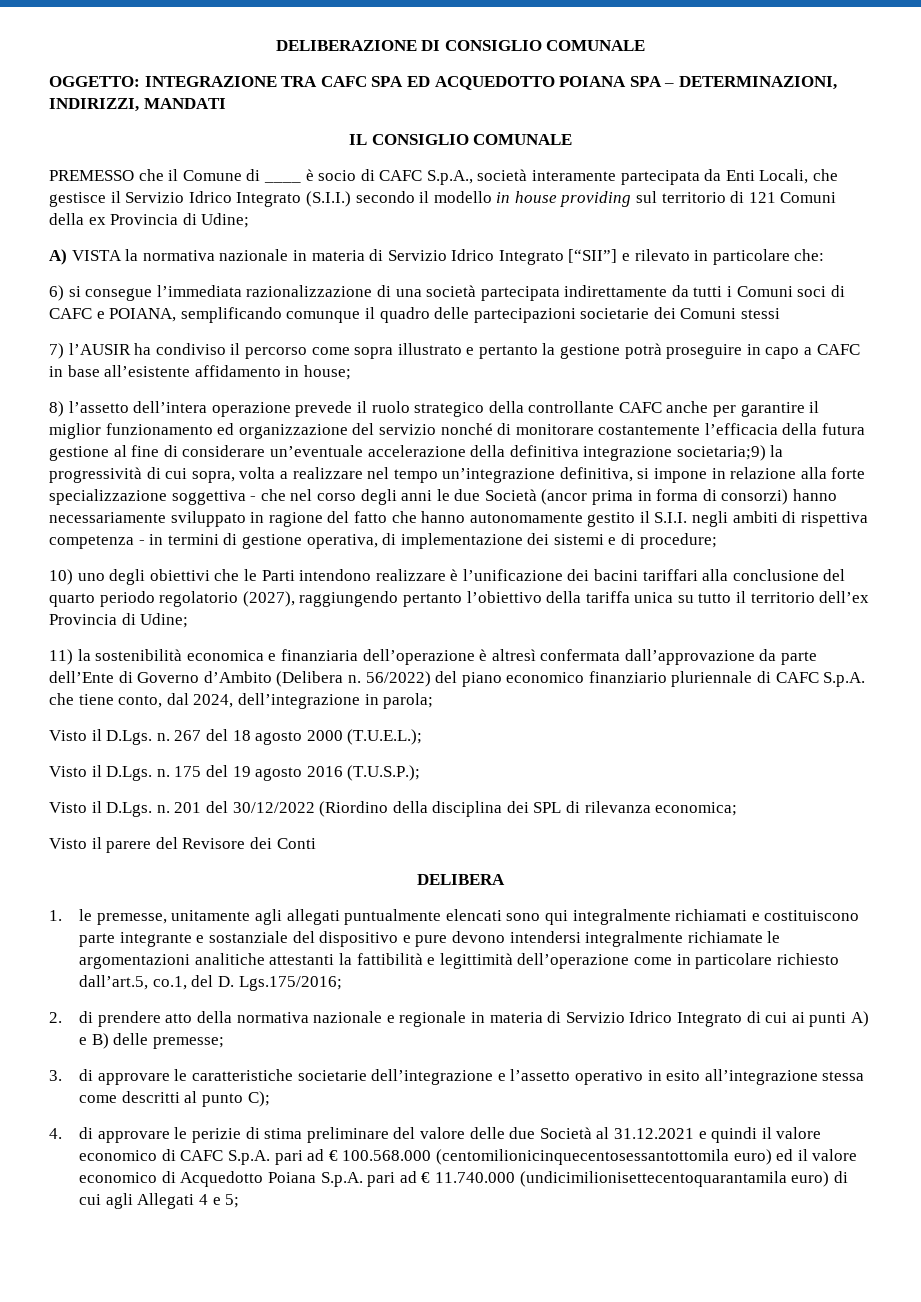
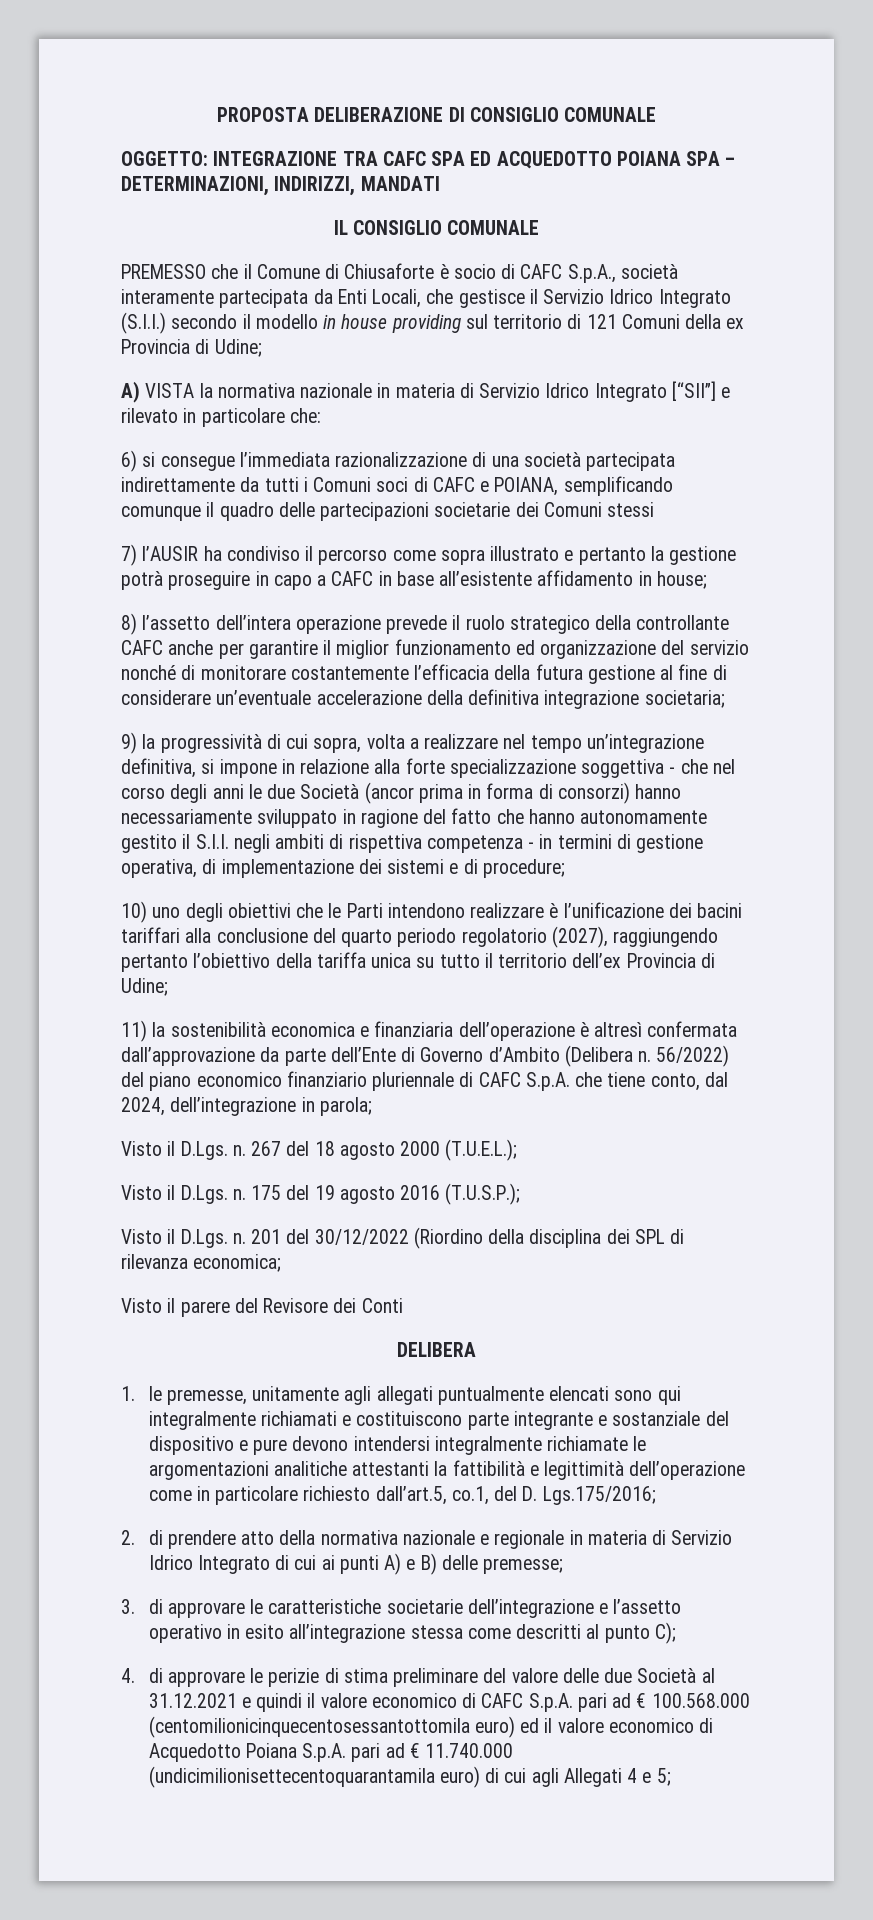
(275, 45) none -> [216,107,309,122] PROPOSTA
[263,181,301,183] ____ -> [344,263,435,279] Chiusaforte
[676,445,766,461] societaria;9) -> [644,690,725,708] [121,732,137,754] societaria; // 9)

